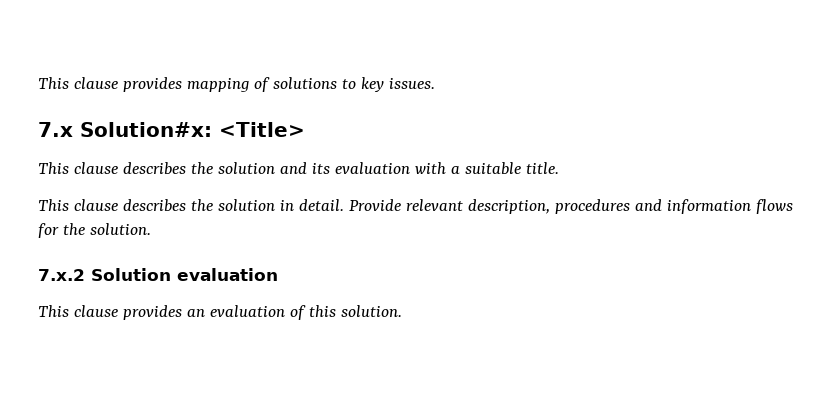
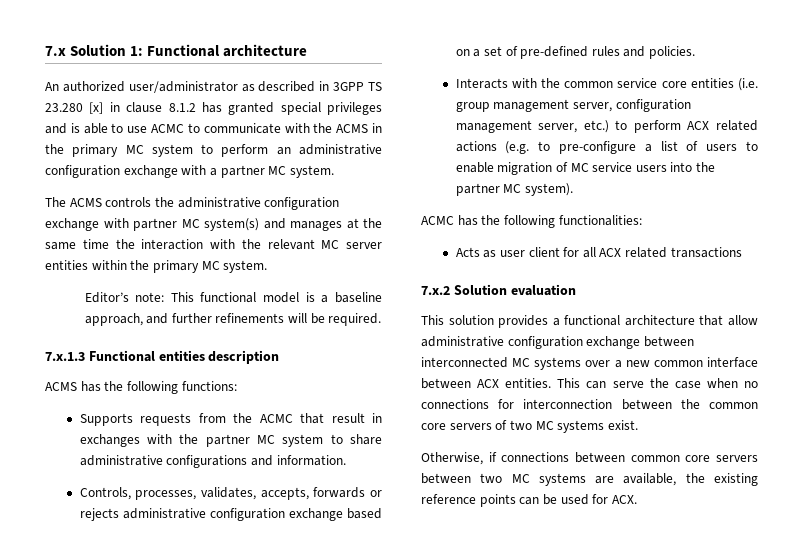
[38,77,435,92] [38,122,305,137] [38,162,559,175] [38,199,793,214] [38,223,151,238] [38,268,278,281] [38,305,402,320] This clause provides mapping of solutions to key issues. // 7.x Solution#x: <Title> // This clause describes the solution and its evaluation with a suitable title. // This clause describes the solution in detail. Provide relevant description, procedures and information flows for the solution. // 7.x.2 Solution evaluation // This clause provides an evaluation of this solution. -> [45,44,308,57] [45,81,382,93] [45,102,382,115] [45,123,382,134] [45,144,382,157] [45,165,334,178] [45,197,340,210] [45,218,382,231] [45,239,382,250] [45,260,268,273] [84,292,382,303] [84,313,382,326] [45,350,280,364] [45,381,237,394] [79,413,383,426] [79,434,382,447] [79,455,346,468] [79,487,382,500] [79,508,383,521] [455,46,696,59] [455,78,758,91] [455,99,691,112] [455,120,758,133] [455,141,758,154] [455,162,716,175] [455,183,573,196] [421,215,642,228] [455,247,742,258] [421,284,576,296] [421,315,758,328] [421,336,694,349] [421,357,758,370] [421,378,758,389] [421,399,758,410] [421,420,638,433] [421,452,758,465] [421,473,758,486] [421,494,637,507] 7.x Solution 1: Functional architecture // An authorized user/administrator as described in 3GPP TS 23.280 [x] in clause 8.1.2 has granted special privileges and is able to use ACMC to communicate with the ACMS in the primary MC system to perform an administrative configuration exchange with a partner MC system. // The ACMS controls the administrative configuration exchange with partner MC system(s) and manages at the same time the interaction with the relevant MC server entities within the primary MC system. // Editor’s note: This functional model is a baseline approach, and further refinements will be required. // 7.x.1.3 Functional entities description // ACMS has the following functions: // Supports requests from the ACMC that result in exchanges with the partner MC system to share administrative configurations and information. // Controls, processes, validates, accepts, forwards or rejects administrative configuration exchange based on a set of pre-defined rules and policies. // Interacts with the common service core entities (i.e. group management server, configuration management server, etc.) to perform ACX related actions (e.g. to pre-configure a list of users to enable migration of MC service users into the partner MC system). // ACMC has the following functionalities: // Acts as user client for all ACX related transactions // 7.x.2 Solution evaluation // This solution provides a functional architecture that allow administrative configuration exchange between interconnected MC systems over a new common interface between ACX entities. This can serve the case when no connections for interconnection between the common core servers of two MC systems exist. // Otherwise, if connections between common core servers between two MC systems are available, the existing reference points can be used for ACX.

